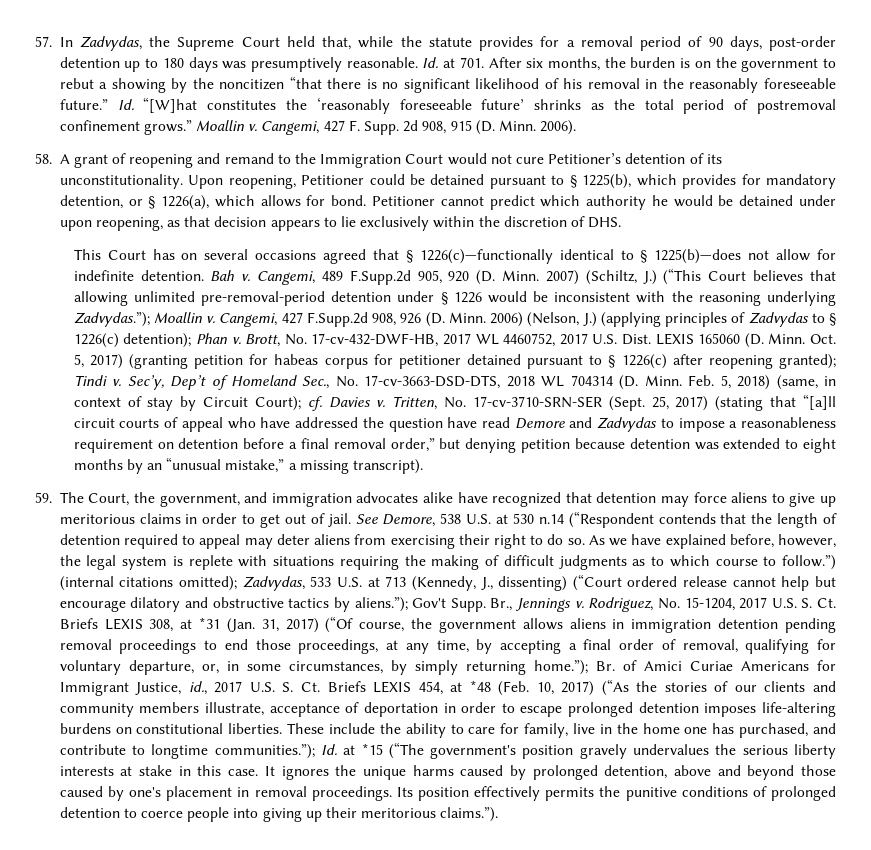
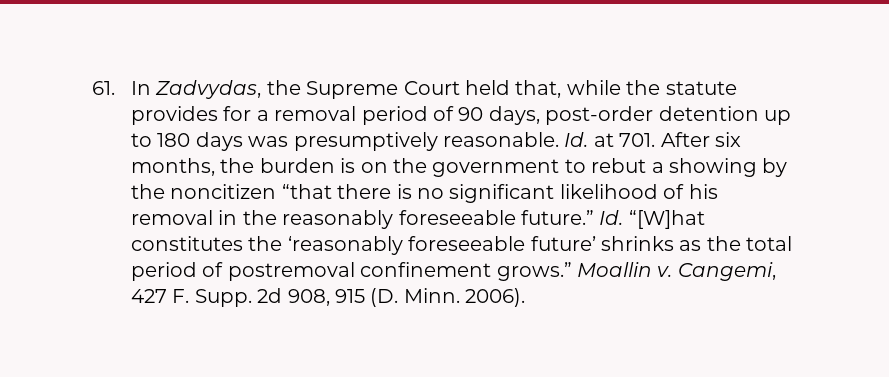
[35,36,52,47] 57. -> [92,81,115,95] 61.
[35,153,722,168] [59,174,836,189] [59,195,836,210] [59,216,622,231] [73,249,836,264] [73,268,837,285] [73,291,837,306] [73,312,836,327] [73,333,836,348] [73,354,836,369] [73,375,837,390] [73,394,837,411] [73,417,836,432] [73,438,836,453] [73,457,424,474] [35,492,837,507] [59,511,837,528] [59,534,837,549] [59,555,836,570] [59,574,836,591] [59,597,836,612] [59,616,837,633] [59,639,837,654] [59,660,836,675] [59,679,837,696] [59,702,836,717] [59,723,836,738] [59,742,837,759] [59,765,836,780] [59,786,836,801] [59,807,499,822] // 58. A grant of reopening and remand to the Immigration Court would not cure Petitioner’s detention of its unconstitutionality. Upon reopening, Petitioner could be detained pursuant to § 1225(b), which provides for mandatory detention, or § 1226(a), which allows for bond. Petitioner cannot predict which authority he would be detained under upon reopening, as that decision appears to lie exclusively within the discretion of DHS. // This Court has on several occasions agreed that § 1226(c)—functionally identical to § 1225(b)—does not allow for indefinite detention. Bah v. Cangemi, 489 F.Supp.2d 905, 920 (D. Minn. 2007) (Schiltz, J.) (“This Court believes that allowing unlimited pre-removal-period detention under § 1226 would be inconsistent with the reasoning underlying Zadvydas.”); Moallin v. Cangemi, 427 F.Supp.2d 908, 926 (D. Minn. 2006) (Nelson, J.) (applying principles of Zadvydas to § 1226(c) detention); Phan v. Brott, No. 17-cv-432-DWF-HB, 2017 WL 4460752, 2017 U.S. Dist. LEXIS 165060 (D. Minn. Oct. 5, 2017) (granting petition for habeas corpus for petitioner detained pursuant to § 1226(c) after reopening granted); Tindi v. Sec’y, Dep’t of Homeland Sec., No. 17-cv-3663-DSD-DTS, 2018 WL 704314 (D. Minn. Feb. 5, 2018) (same, in context of stay by Circuit Court); cf. Davies v. Tritten, No. 17-cv-3710-SRN-SER (Sept. 25, 2017) (stating that “[a]ll circuit courts of appeal who have addressed the question have read Demore and Zadvydas to impose a reasonableness requirement on detention before a final removal order,” but denying petition because detention was extended to eight months by an “unusual mistake,” a missing transcript). // 59. The Court, the government, and immigration advocates alike have recognized that detention may force aliens to give up meritorious claims in order to get out of jail. See Demore, 538 U.S. at 530 n.14 (“Respondent contends that the length of detention required to appeal may deter aliens from exercising their right to do so. As we have explained before, however, the legal system is replete with situations requiring the making of difficult judgments as to which course to follow.”) (internal citations omitted); Zadvydas, 533 U.S. at 713 (Kennedy, J., dissenting) (“Court ordered release cannot help but encourage dilatory and obstructive tactics by aliens.”); Gov't Supp. Br., Jennings v. Rodriguez, No. 15-1204, 2017 U.S. S. Ct. Briefs LEXIS 308, at *31 (Jan. 31, 2017) (“Of course, the government allows aliens in immigration detention pending removal proceedings to end those proceedings, at any time, by accepting a final order of removal, qualifying for voluntary departure, or, in some circumstances, by simply returning home.”); Br. of Amici Curiae Americans for Immigrant Justice, id., 2017 U.S. S. Ct. Briefs LEXIS 454, at *48 (Feb. 10, 2017) (“As the stories of our clients and community members illustrate, acceptance of deportation in order to escape prolonged detention imposes life-altering burdens on constitutional liberties. These include the ability to care for family, live in the home one has purchased, and contribute to longtime communities.”); Id. at *15 (“The government's position gravely undervalues the serious liberty interests at stake in this case. It ignores the unique harms caused by prolonged detention, above and beyond those caused by one's placement in removal proceedings. Its position effectively permits the punitive conditions of prolonged detention to coerce people into giving up their meritorious claims.”). -> (526, 297) none

